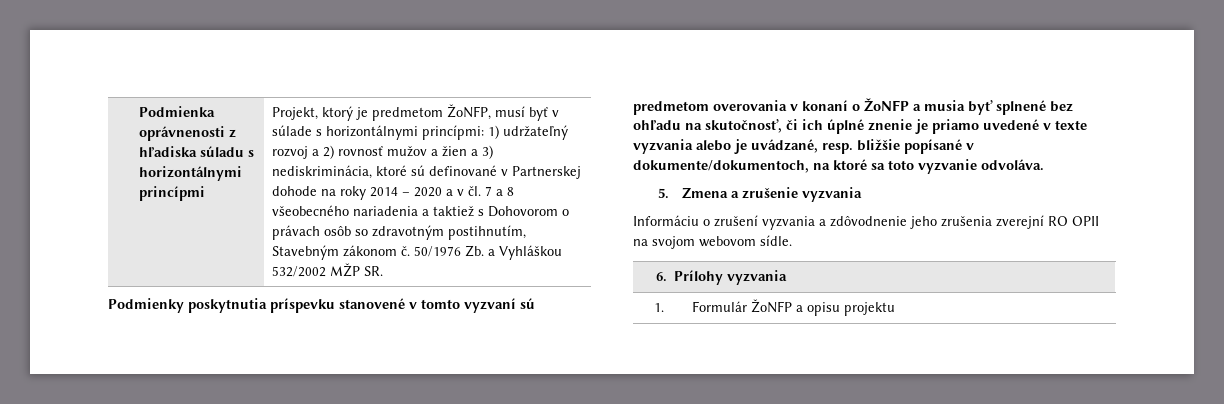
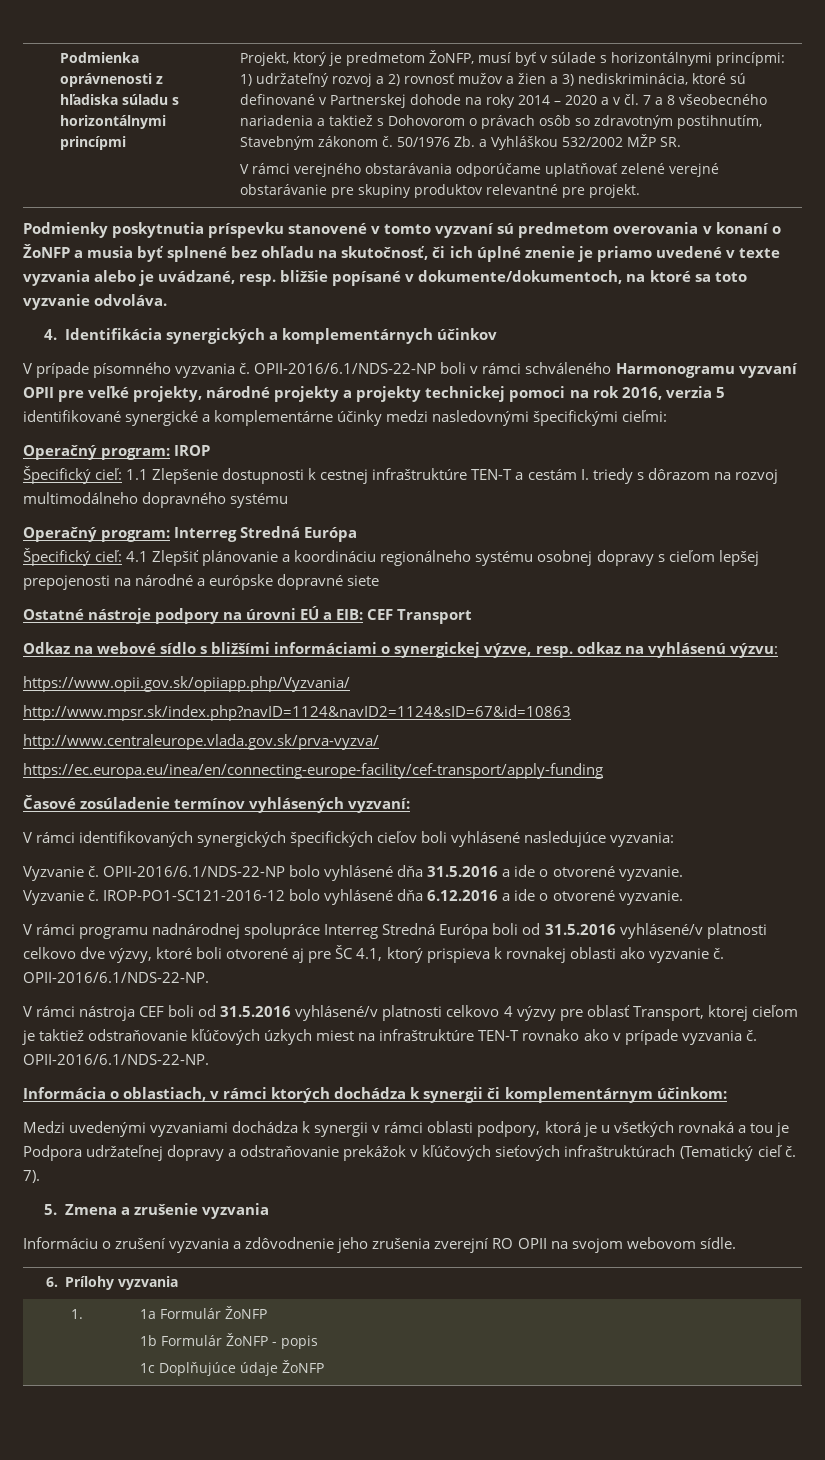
(383, 271) none -> [240,163,720,177] [240,184,641,198] // V rámci verejného obstarávania odporúčame uplatňovať zelené verejné obstarávanie pre skupiny produktov relevantné pre projekt.
(1044, 165) none -> [44,328,498,344] [23,362,798,378] [23,386,725,402] [23,410,668,426] [23,445,211,460] [23,466,778,484] [23,492,289,508] [23,526,358,542] [23,548,759,566] [23,574,380,590] [23,606,473,624] [23,642,778,658] [23,676,350,692] [23,705,571,721] [23,734,379,750] [23,763,603,779] [23,795,411,813] [23,831,675,847] [23,865,683,881] [23,889,683,905] [23,923,767,939] [23,945,724,963] [23,972,209,983] [23,1005,798,1021] [22,1029,757,1045] [23,1054,209,1065] [23,1087,727,1103] [23,1121,789,1137] [23,1145,796,1161] [23,1170,40,1183] // 4. Identifikácia synergických a komplementárnych účinkov // V prípade písomného vyzvania č. OPII-2016/6.1/NDS-22-NP boli v rámci schváleného Harmonogramu vyzvaní OPII pre veľké projekty, národné projekty a projekty technickej pomoci na rok 2016, verzia 5 identifikované synergické a komplementárne účinky medzi nasledovnými špecifickými cieľmi: // Operačný program: IROP // Špecifický cieľ: 1.1 Zlepšenie dostupnosti k cestnej infraštruktúre TEN-T a cestám I. triedy s dôrazom na rozvoj multimodálneho dopravného systému // Operačný program: Interreg Stredná Európa // Špecifický cieľ: 4.1 Zlepšiť plánovanie a koordináciu regionálneho systému osobnej dopravy s cieľom lepšej prepojenosti na národné a európske dopravné siete // Ostatné nástroje podpory na úrovni EÚ a EIB: CEF Transport // Odkaz na webové sídlo s bližšími informáciami o synergickej výzve, resp. odkaz na vyhlásenú výzvu: // https://www.opii.gov.sk/opiiapp.php/Vyzvania/ // http://www.mpsr.sk/index.php?navID=1124&navID2=1124&sID=67&id=10863 // http://www.centraleurope.vlada.gov.sk/prva-vyzva/ // https://ec.europa.eu/inea/en/connecting-europe-facility/cef-transport/apply-funding // Časové zosúladenie termínov vyhlásených vyzvaní: // V rámci identifikovaných synergických špecifických cieľov boli vyhlásené nasledujúce vyzvania: // Vyzvanie č. OPII-2016/6.1/NDS-22-NP bolo vyhlásené dňa 31.5.2016 a ide o otvorené vyzvanie. // Vyzvanie č. IROP-PO1-SC121-2016-12 bolo vyhlásené dňa 6.12.2016 a ide o otvorené vyzvanie. // V rámci programu nadnárodnej spolupráce Interreg Stredná Európa boli od 31.5.2016 vyhlásené/v platnosti celkovo dve výzvy, ktoré boli otvorené aj pre ŠC 4.1, ktorý prispieva k rovnakej oblasti ako vyzvanie č. OPII-2016/6.1/NDS-22-NP. // V rámci nástroja CEF boli od 31.5.2016 vyhlásené/v platnosti celkovo 4 výzvy pre oblasť Transport, ktorej cieľom je taktiež odstraňovanie kľúčových úzkych miest na infraštruktúre TEN-T rovnako ako v prípade vyzvania č. OPII-2016/6.1/NDS-22-NP. // Informácia o oblastiach, v rámci ktorých dochádza k synergii či komplementárnym účinkom: // Medzi uvedenými vyzvaniami dochádza k synergii v rámci oblasti podpory, ktorá je u všetkých rovnaká a tou je Podpora udržateľnej dopravy a odstraňovanie prekážok v kľúčových sieťových infraštruktúrach (Tematický cieľ č. 7).
[691,299,895,316] Formulár ŽoNFP a opisu projektu -> [140,1306,268,1319] [140,1333,319,1349] [140,1360,325,1376] 1a Formulár ŽoNFP // 1b Formulár ŽoNFP - popis // 1c Doplňujúce údaje ŽoNFP

